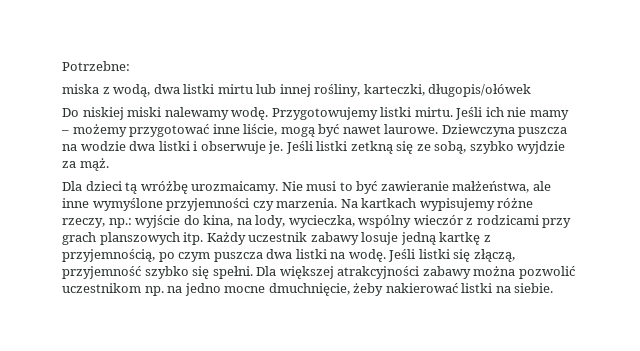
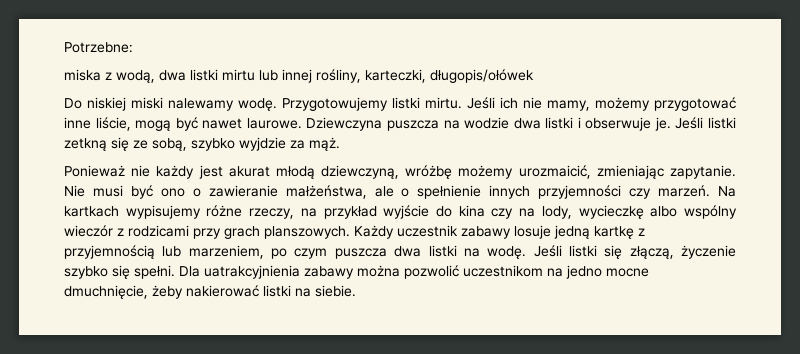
[529,110,569,120] [61,130,69,134] mamy – -> [547,100,590,111] mamy,
[62,181,551,194] [62,198,163,211] Dla dzieci tą wróżbę urozmaicamy. Nie musi to być zawieranie małżeństwa, ale inne wymyślone -> [64,165,736,179] [64,185,531,199] Ponieważ nie każdy jest akurat młodą dziewczyną, wróżbę możemy urozmaicić, zmieniając zapytanie. Nie musi być ono o zawieranie małżeństwa, ale o spełnienie innych
[276,198,338,208] marzenia. -> [658,185,711,197] marzeń.
[108,215,355,228] np.: wyjście do kina, na lody, wycieczka, -> [300,205,678,219] na przykład wyjście do kina czy na lody, wycieczkę albo
[99,232,204,245] planszowych itp. -> [264,226,350,239] planszowych.
[62,249,155,262] przyjemnością, -> [64,245,264,259] przyjemnością lub marzeniem,
[62,266,141,279] przyjemność -> [681,245,736,259] życzenie
[279,266,420,279] większej atrakcyjności -> [204,265,300,279] uatrakcyjnienia
[144,286,164,296] np. -> (543, 271) none

